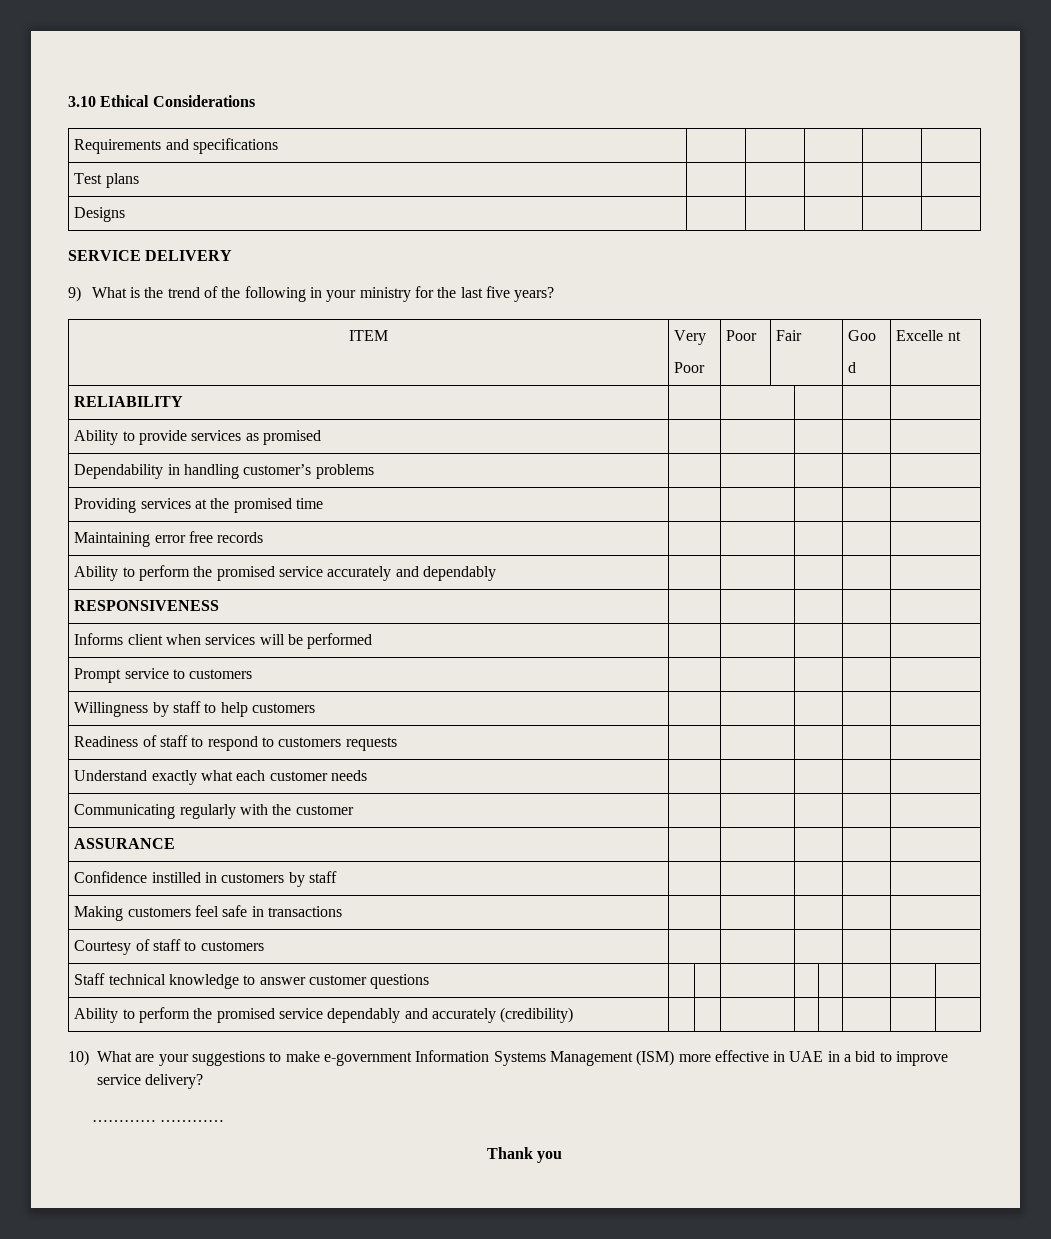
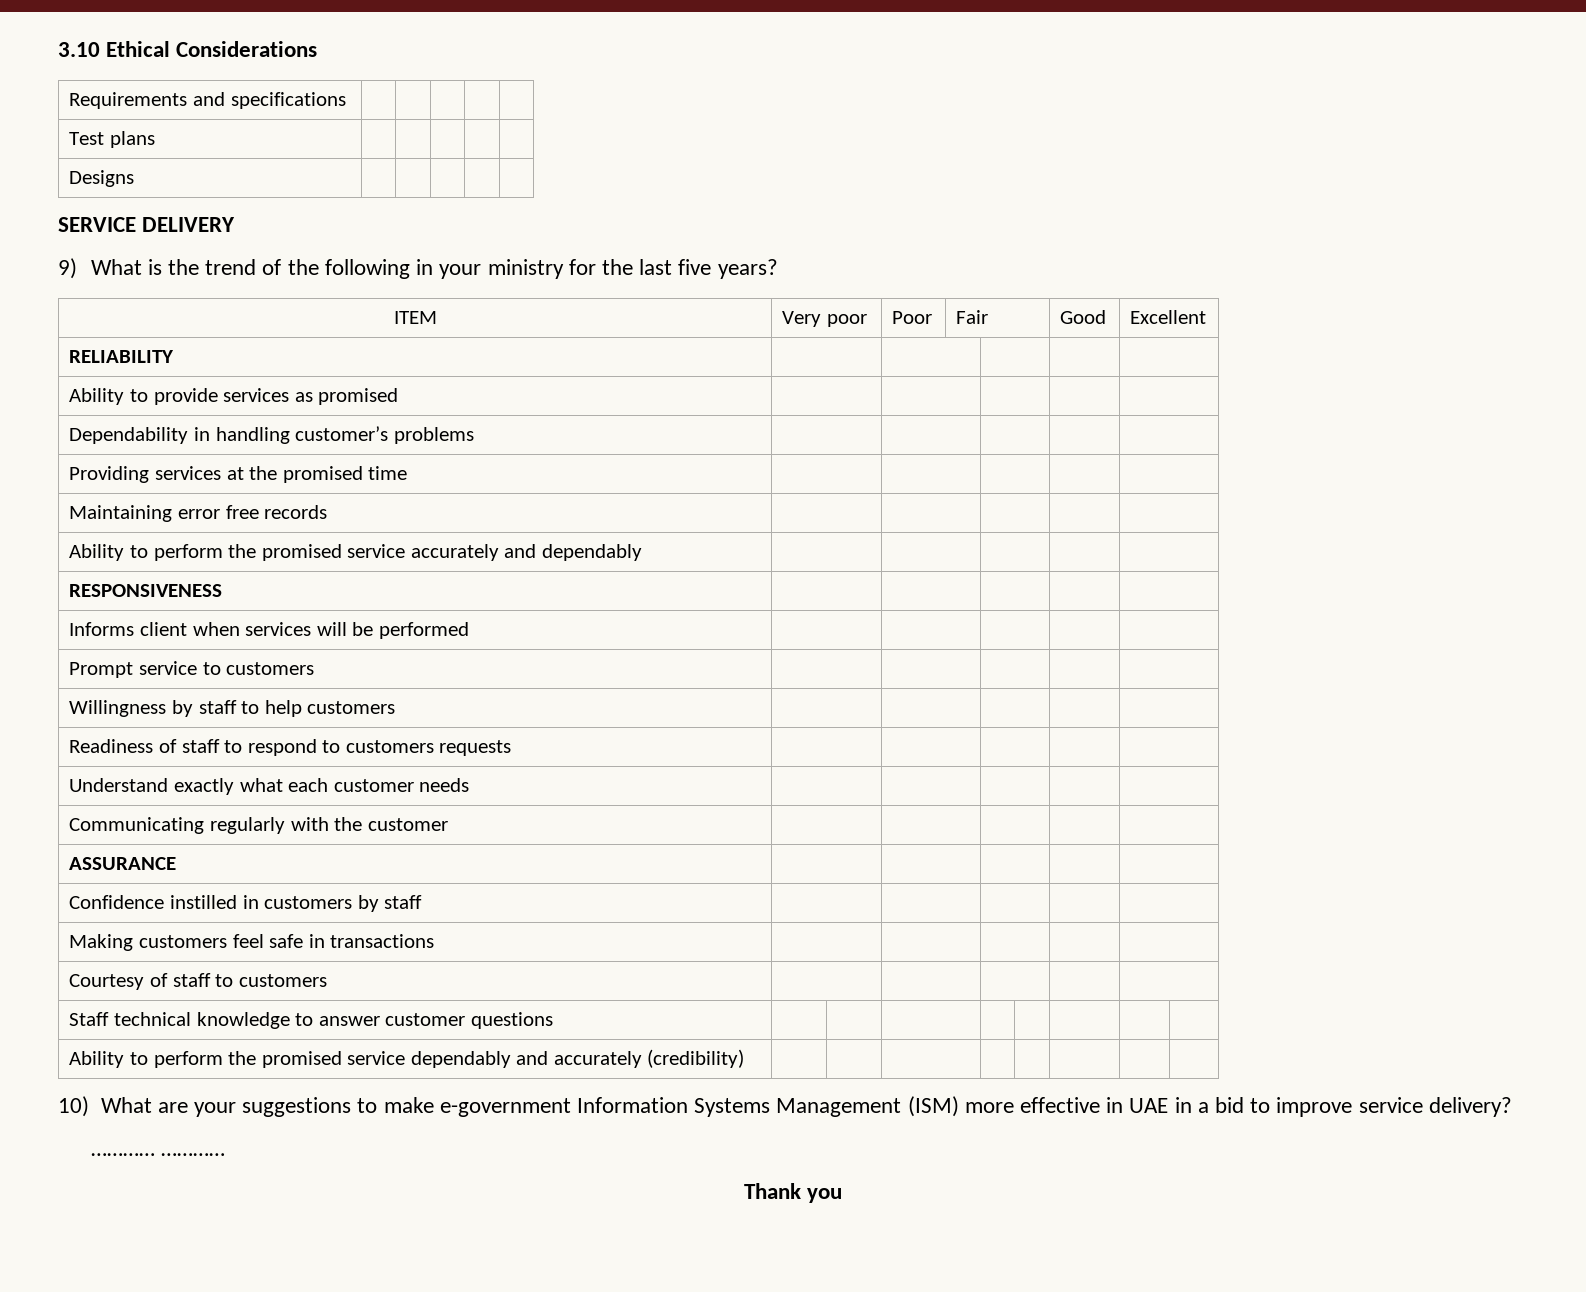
[674,362,706,373] // Poor -> [827,314,868,327] poor
[848,330,877,341] [848,362,857,373] [896,330,961,341] Goo // d | Excelle nt -> [1060,310,1107,324] [1130,310,1207,324] Good | Excellent

